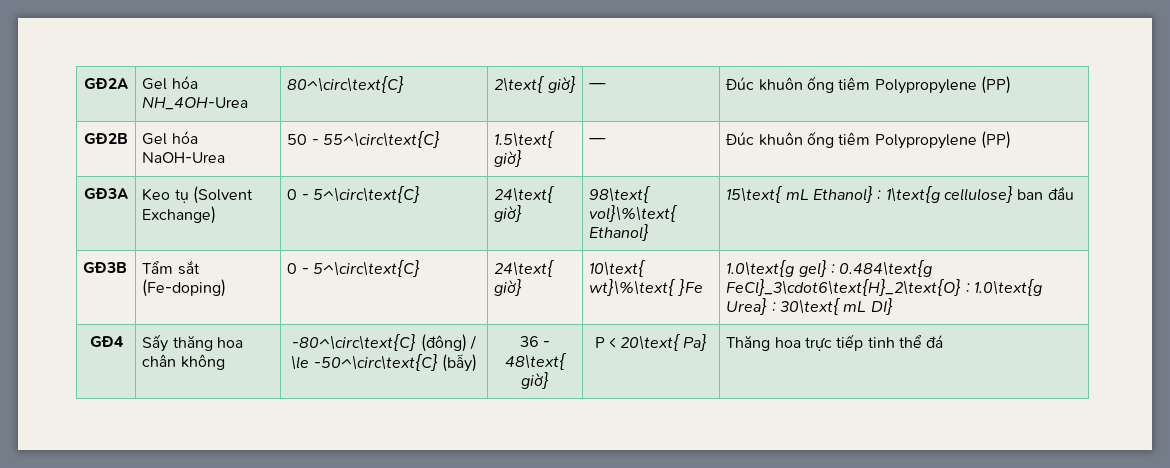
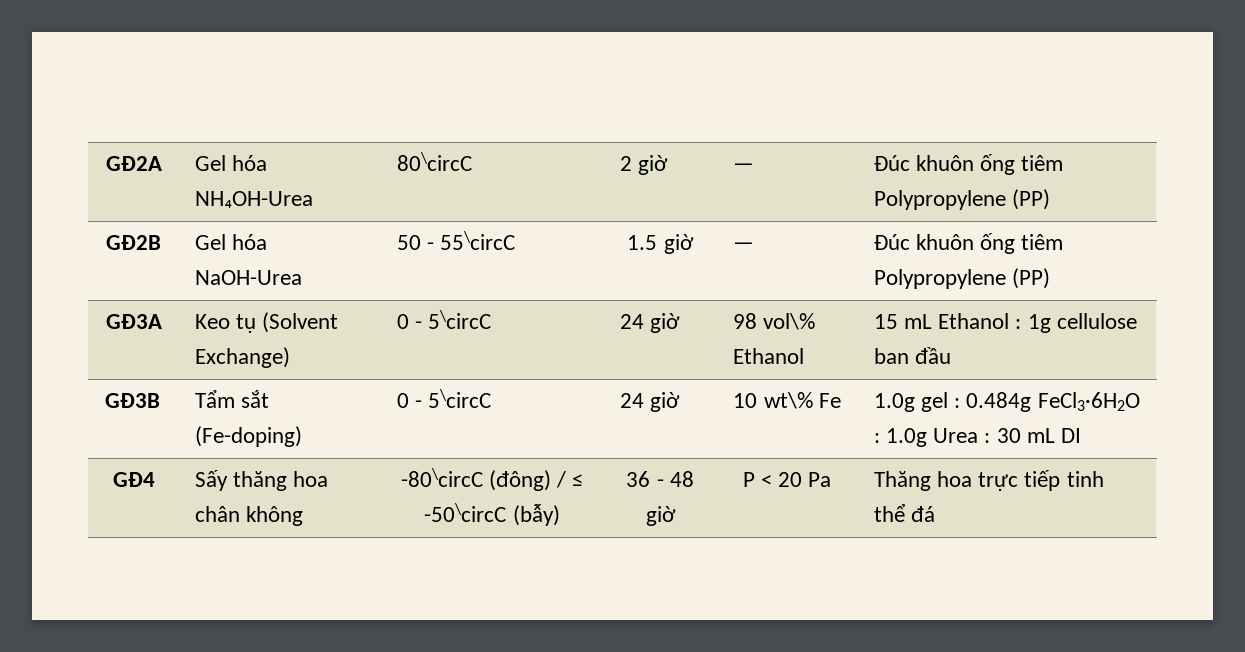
[142,96,249,110] [287,76,405,93] [494,76,576,93] NH_4OH-Urea | 80^\circ\text{C} | 2\text{ giờ} -> [194,191,313,208] [396,152,472,171] [619,155,669,175] NH₄OH-Urea | 80\circC | 2 giờ
[322,131,440,148] [494,131,556,148] [494,150,523,167] 55^\circ\text{C} | 1.5\text{ giờ} -> [440,231,516,250] [627,234,694,254] 55\circC | 1.5 giờ
[312,186,420,203] [494,186,556,203] [494,205,523,222] [589,186,652,203] [589,205,679,222] [589,224,650,241] [726,186,1013,203] 5^\circ\text{C} | 24\text{ giờ} | 98\text{ vol}\%\text{ Ethanol} | 15\text{ mL Ethanol} : 1\text{g cellulose} -> [428,310,492,329] [619,313,681,333] [732,313,816,330] [732,348,804,364] [873,313,1137,333] 5\circC | 24 giờ | 98 vol\% Ethanol | 15 mL Ethanol : 1g cellulose
[312,260,420,277] [494,260,556,277] [494,279,523,296] [589,260,647,277] [589,279,703,296] [726,260,933,277] [726,279,1042,296] [726,298,893,315] 5^\circ\text{C} | 24\text{ giờ} | 10\text{ wt}\%\text{ }Fe | 1.0\text{g gel} : 0.484\text{g FeCl}_3\cdot6\text{H}_2\text{O} : 1.0\text{g Urea} : 30\text{ mL DI} -> [428,389,492,408] [619,392,681,412] [733,392,841,409] [873,392,1140,412] [873,428,1082,447] 5\circC | 24 giờ | 10 wt\% Fe | 1.0g gel : 0.484g FeCl3·6H2O : 1.0g Urea : 30 mL DI
[292,334,417,351] -80^\circ\text{C} -> [400,468,483,487] -80\circC
[291,354,438,371] \le -50^\circ\text{C} -> [572,474,584,487] [424,503,507,522] ≤ -50\circC
[505,353,567,370] [521,372,549,389] 48\text{ giờ} -> [669,471,694,487] [645,506,676,526] 48 giờ
[620,334,708,351] 20\text{ Pa} -> [778,472,832,487] 20 Pa

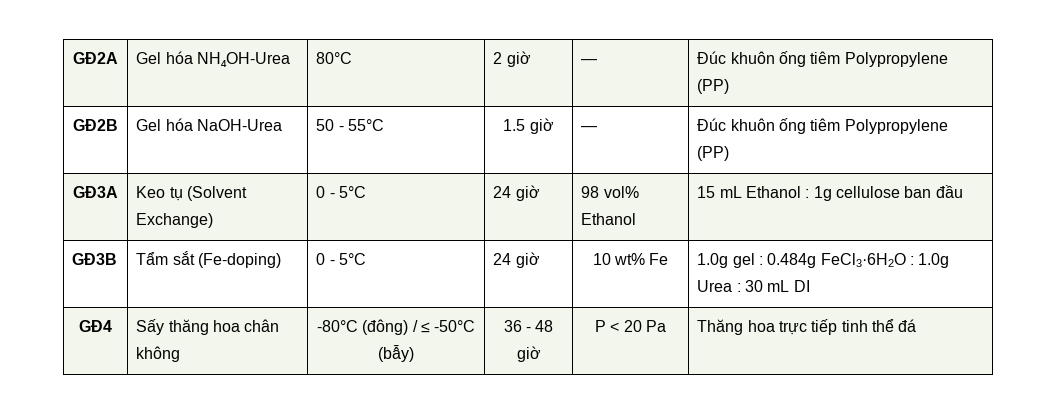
[396,152,472,171] 80\circC -> [316,52,353,64] 80°C
[440,231,516,250] 55\circC -> [347,119,384,131] 55°C
[428,310,492,329] 5\circC -> [338,186,366,198] 5°C
[763,313,816,330] vol\% -> [603,186,639,198] vol%
[428,389,492,408] 5\circC -> [338,253,366,265] 5°C
[763,392,813,409] wt\% -> [614,253,645,265] wt%
[400,468,483,487] -80\circC -> [316,320,358,332] -80°C
[424,503,507,522] -50\circC -> [434,320,476,332] -50°C

